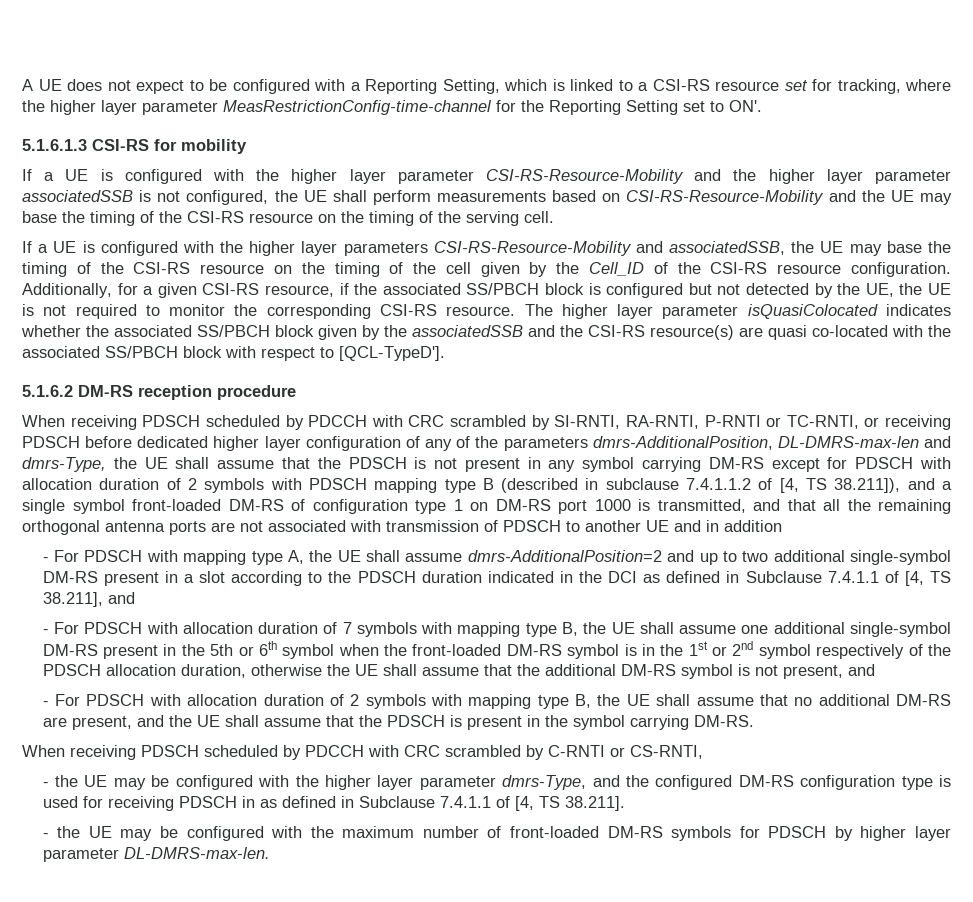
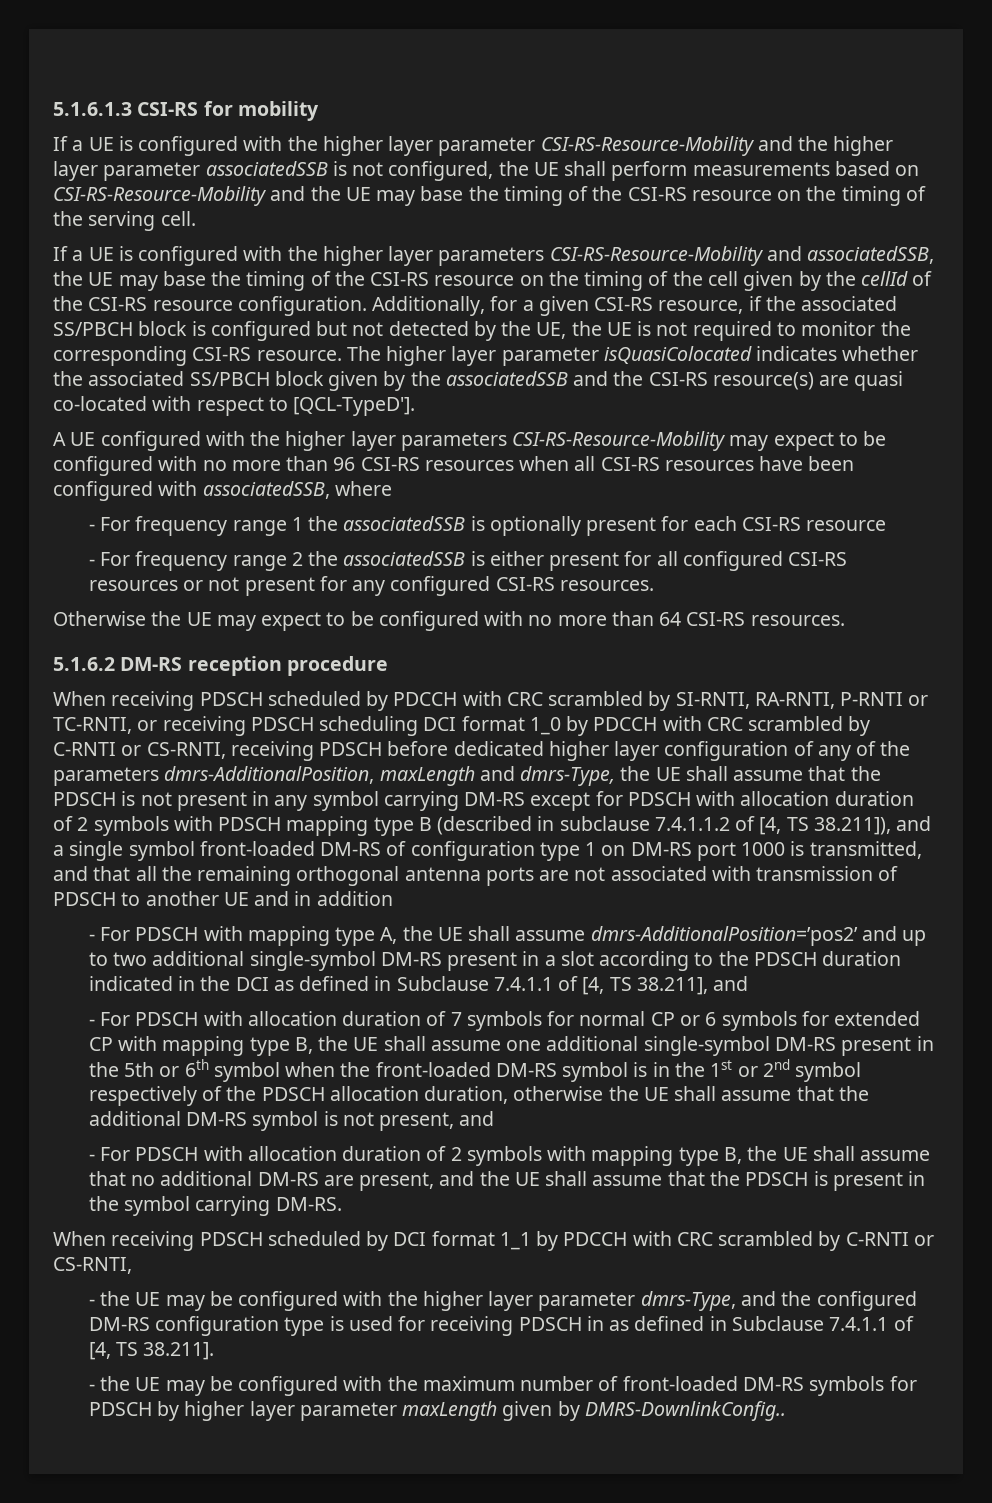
[22,79,951,94] [22,100,762,115] A UE does not expect to be configured with a Reporting Setting, which is linked to a CSI-RS resource set for tracking, where the higher layer parameter MeasRestrictionConfig-time-channel for the Reporting Setting set to ON'. // -> (53, 109) none
[589,262,645,276] Cell_ID -> [861,271,909,286] cellId
[928,325,951,337] [22,346,445,361] the associated SS/PBCH block with respect to [QCL-TypeD']. -> [196,397,416,416] [53,431,887,451] [53,456,855,476] [53,481,392,501] [88,516,887,536] [88,551,848,571] [88,576,654,596] [53,611,845,631] respect to [QCL-TypeD']. // A UE configured with the higher layer parameters CSI-RS-Resource-Mobility may expect to be configured with no more than 96 CSI-RS resources when all CSI-RS resources have been configured with associatedSSB, where // - For frequency range 1 the associatedSSB is optionally present for each CSI-RS resource // - For frequency range 2 the associatedSSB is either present for all configured CSI-RS resources or not present for any configured CSI-RS resources. // Otherwise the UE may expect to be configured with no more than 64 CSI-RS resources.
(80, 442) none -> [319,716,871,736] [53,741,383,761] scheduling DCI format 1_0 by PDCCH with CRC scrambled by C-RNTI or CS-RNTI, receiving PDSCH
[777,436,919,448] DL-DMRS-max-len -> [379,766,475,786] maxLength
[467,550,662,562] dmrs-AdditionalPosition=2 -> [590,926,858,946] dmrs-AdditionalPosition=’pos2’
(417, 629) none -> [547,1011,921,1031] [88,1037,113,1051] for normal CP or 6 symbols for extended CP
(301, 752) none -> [393,1231,559,1251] DCI format 1_1 by
[123,847,270,859] DL-DMRS-max-len. -> [402,1401,786,1421] maxLength given by DMRS-DownlinkConfig..

